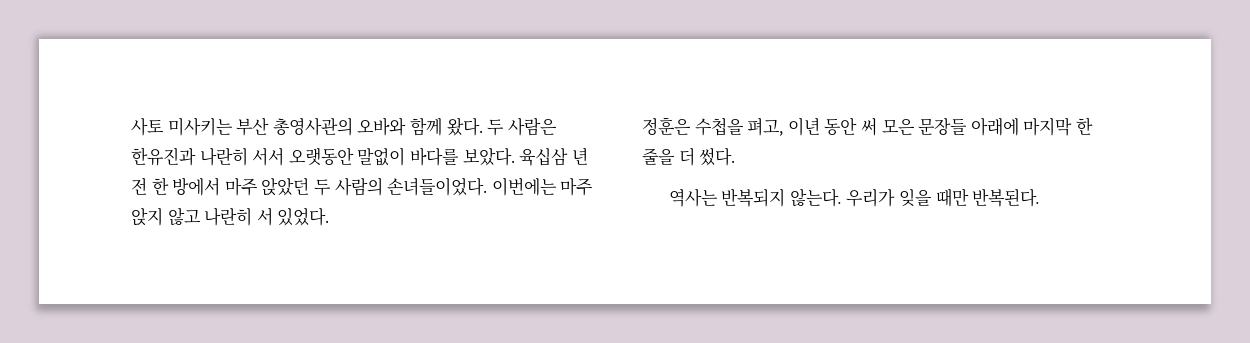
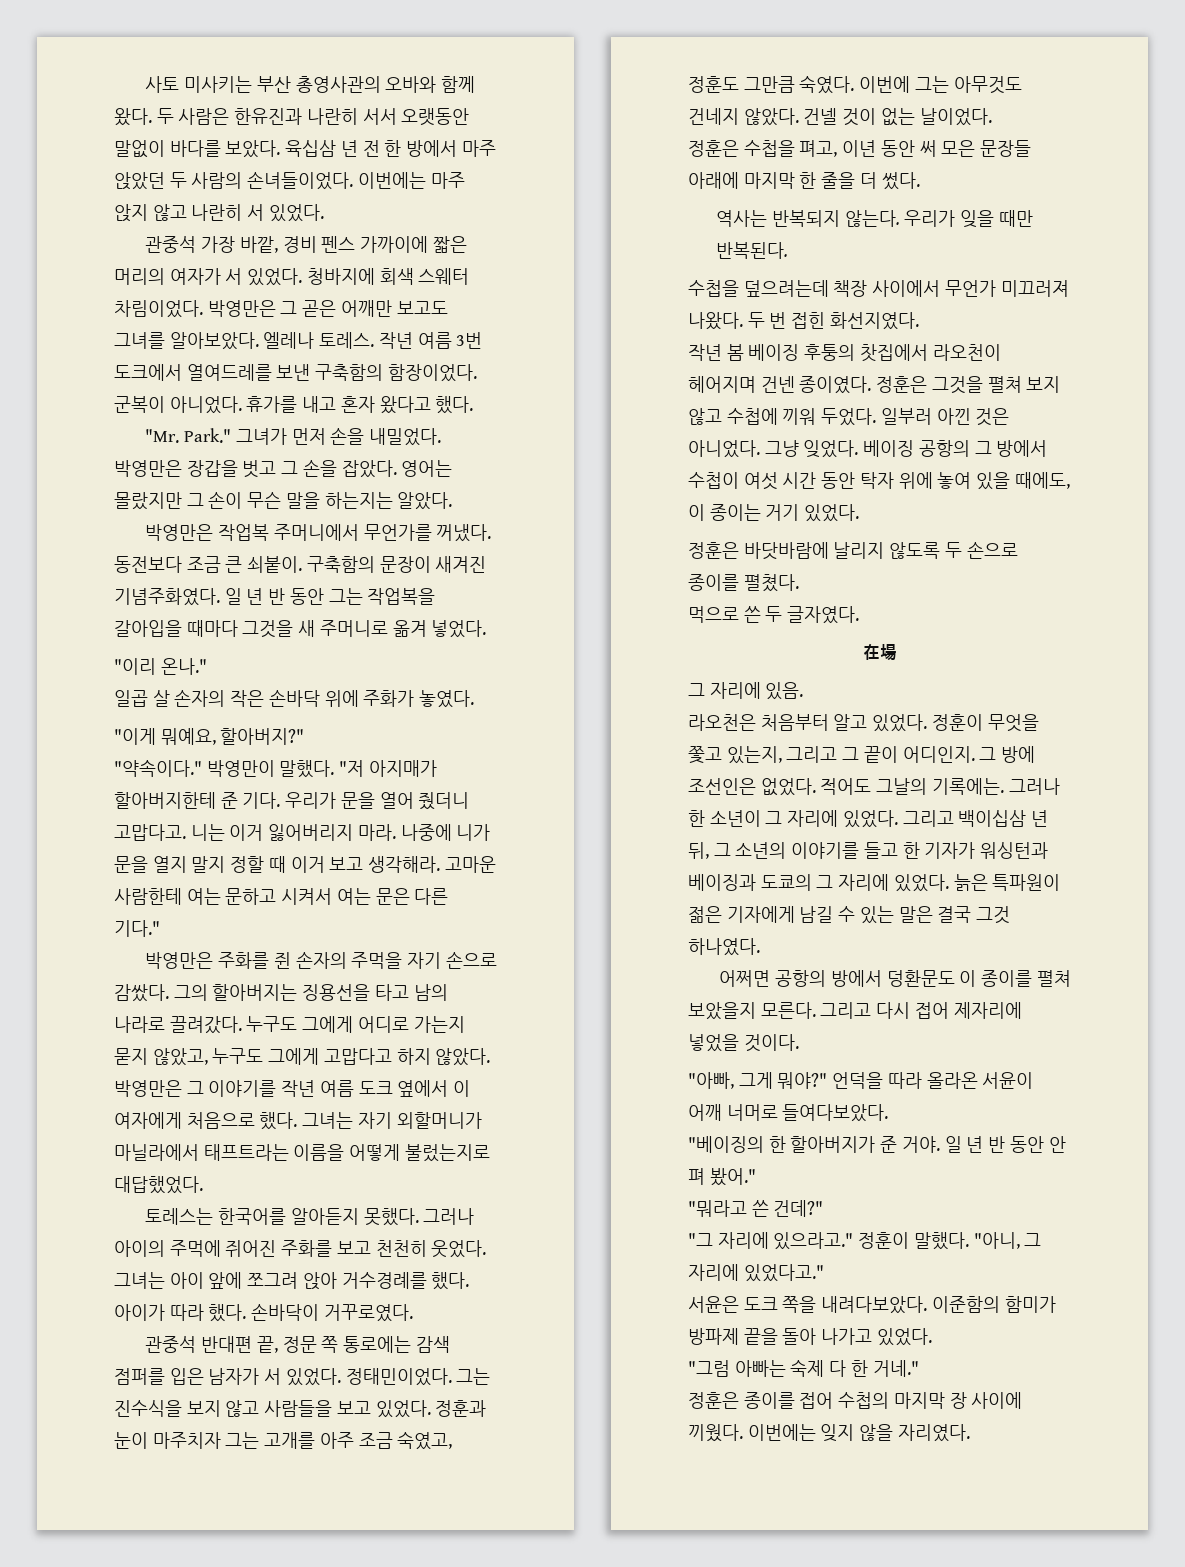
(330, 217) none -> [145,236,467,253] [114,268,470,286] [114,300,448,318] [114,332,483,350] [114,364,477,382] [114,396,474,414] [145,427,442,446] [114,459,453,478] [114,491,453,510] [145,524,492,542] [114,556,487,573] [114,588,436,606] [114,620,487,638] [114,658,207,675] [114,689,475,708] [114,728,305,745] [114,759,437,778] [114,792,470,810] [114,824,491,841] [114,856,496,873] [114,888,449,905] [114,920,160,937] [145,951,497,969] [114,984,448,1002] [114,1016,465,1034] [114,1048,491,1066] [114,1080,471,1097] [114,1112,482,1130] [114,1144,490,1162] [114,1176,203,1194] [145,1208,475,1226] [114,1240,487,1258] [114,1272,470,1290] [114,1303,413,1322] [145,1336,450,1353] [114,1368,491,1386] [114,1400,487,1418] [114,1431,453,1450] [688,75,1022,94] [688,108,992,126] // 관중석 가장 바깥, 경비 펜스 가까이에 짧은 머리의 여자가 서 있었다. 청바지에 회색 스웨터 차림이었다. 박영만은 그 곧은 어깨만 보고도 그녀를 알아보았다. 엘레나 토레스. 작년 여름 3번 도크에서 열여드레를 보낸 구축함의 함장이었다. 군복이 아니었다. 휴가를 내고 혼자 왔다고 했다. // "Mr. Park." 그녀가 먼저 손을 내밀었다. 박영만은 장갑을 벗고 그 손을 잡았다. 영어는 몰랐지만 그 손이 무슨 말을 하는지는 알았다. // 박영만은 작업복 주머니에서 무언가를 꺼냈다. 동전보다 조금 큰 쇠붙이. 구축함의 문장이 새겨진 기념주화였다. 일 년 반 동안 그는 작업복을 갈아입을 때마다 그것을 새 주머니로 옮겨 넣었다. // "이리 온나." // 일곱 살 손자의 작은 손바닥 위에 주화가 놓였다. // "이게 뭐예요, 할아버지?" // "약속이다." 박영만이 말했다. "저 아지매가 할아버지한테 준 기다. 우리가 문을 열어 줬더니 고맙다고. 니는 이거 잃어버리지 마라. 나중에 니가 문을 열지 말지 정할 때 이거 보고 생각해라. 고마운 사람한테 여는 문하고 시켜서 여는 문은 다른 기다." // 박영만은 주화를 쥔 손자의 주먹을 자기 손으로 감쌌다. 그의 할아버지는 징용선을 타고 남의 나라로 끌려갔다. 누구도 그에게 어디로 가는지 묻지 않았고, 누구도 그에게 고맙다고 하지 않았다. 박영만은 그 이야기를 작년 여름 도크 옆에서 이 여자에게 처음으로 했다. 그녀는 자기 외할머니가 마닐라에서 태프트라는 이름을 어떻게 불렀는지로 대답했었다. // 토레스는 한국어를 알아듣지 못했다. 그러나 아이의 주먹에 쥐어진 주화를 보고 천천히 웃었다. 그녀는 아이 앞에 쪼그려 앉아 거수경례를 했다. 아이가 따라 했다. 손바닥이 거꾸로였다. // 관중석 반대편 끝, 정문 쪽 통로에는 감색 점퍼를 입은 남자가 서 있었다. 정태민이었다. 그는 진수식을 보지 않고 사람들을 보고 있었다. 정훈과 눈이 마주치자 그는 고개를 아주 조금 숙였고, 정훈도 그만큼 숙였다. 이번에 그는 아무것도 건네지 않았다. 건넬 것이 없는 날이었다.
(1041, 198) none -> [688,280,1069,297] [688,312,919,330] [688,344,1001,362] [688,376,1061,394] [688,408,1010,426] [688,440,1048,458] [688,472,1070,490] [688,504,860,522] [688,541,1018,560] [688,574,799,592] [688,606,860,624] [862,644,897,660] [688,682,804,700] [688,714,1039,732] [688,746,1036,764] [688,778,1060,796] [688,810,1049,828] [688,842,1049,859] [688,874,1061,892] [688,906,1011,924] [688,938,760,956] [719,970,1071,987] [688,1002,1022,1020] [688,1034,799,1052] [688,1072,1034,1089] [688,1104,889,1122] [688,1136,1066,1153] [688,1168,756,1186] [688,1200,824,1217] [688,1232,1042,1250] [688,1264,824,1282] [688,1296,1056,1314] [688,1328,932,1346] [688,1359,919,1377] [688,1392,1023,1409] [688,1424,970,1442] // 수첩을 덮으려는데 책장 사이에서 무언가 미끄러져 나왔다. 두 번 접힌 화선지였다. // 작년 봄 베이징 후퉁의 찻집에서 라오천이 헤어지며 건넨 종이였다. 정훈은 그것을 펼쳐 보지 않고 수첩에 끼워 두었다. 일부러 아낀 것은 아니었다. 그냥 잊었다. 베이징 공항의 그 방에서 수첩이 여섯 시간 동안 탁자 위에 놓여 있을 때에도, 이 종이는 거기 있었다. // 정훈은 바닷바람에 날리지 않도록 두 손으로 종이를 펼쳤다. // 먹으로 쓴 두 글자였다. // 在場 // 그 자리에 있음. // 라오천은 처음부터 알고 있었다. 정훈이 무엇을 쫓고 있는지, 그리고 그 끝이 어디인지. 그 방에 조선인은 없었다. 적어도 그날의 기록에는. 그러나 한 소년이 그 자리에 있었다. 그리고 백이십삼 년 뒤, 그 소년의 이야기를 들고 한 기자가 워싱턴과 베이징과 도쿄의 그 자리에 있었다. 늙은 특파원이 젊은 기자에게 남길 수 있는 말은 결국 그것 하나였다. // 어쩌면 공항의 방에서 덩환문도 이 종이를 펼쳐 보았을지 모른다. 그리고 다시 접어 제자리에 넣었을 것이다. // "아빠, 그게 뭐야?" 언덕을 따라 올라온 서윤이 어깨 너머로 들여다보았다. // "베이징의 한 할아버지가 준 거야. 일 년 반 동안 안 펴 봤어." // "뭐라고 쓴 건데?" // "그 자리에 있으라고." 정훈이 말했다. "아니, 그 자리에 있었다고." // 서윤은 도크 쪽을 내려다보았다. 이준함의 함미가 방파제 끝을 돌아 나가고 있었다. // "그럼 아빠는 숙제 다 한 거네." // 정훈은 종이를 접어 수첩의 마지막 장 사이에 끼웠다. 이번에는 잊지 않을 자리였다.

